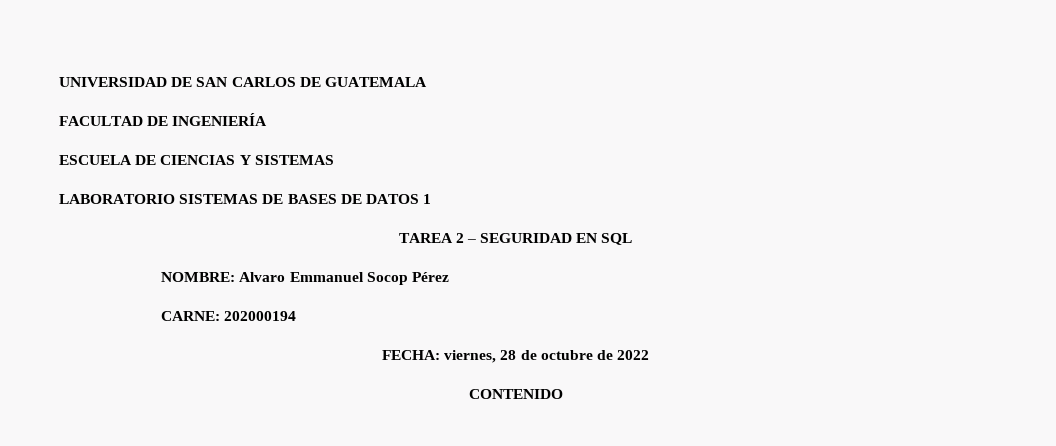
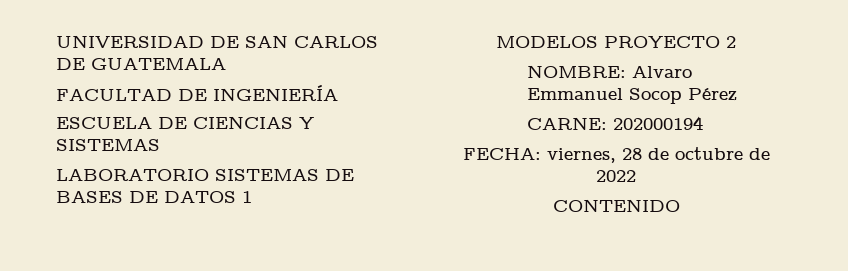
[398,233,453,243] TAREA -> [496,36,720,48] MODELOS PROYECTO
[466,233,633,245] – SEGURIDAD EN SQL -> (736, 42) none

